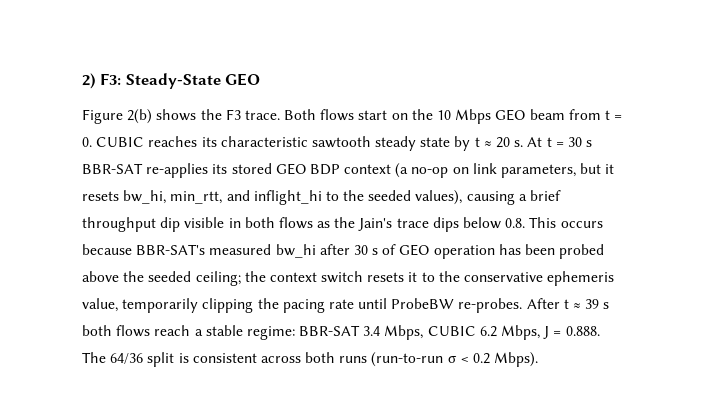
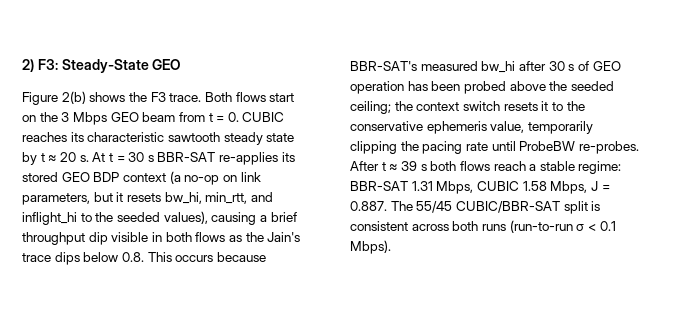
[437,110,452,120] 10 -> [61,112,70,122] 3
[363,326,381,336] 3.4 -> [411,181,433,191] 1.31
[479,326,497,337] 6.2 -> [522,181,547,191] 1.58
[565,326,600,336] [82,352,144,364] 0.888. The 64/36 -> [350,201,560,213] 0.887. The 55/45 CUBIC/BBR-SAT
[473,353,491,364] 0.2 -> [599,221,616,231] 0.1

